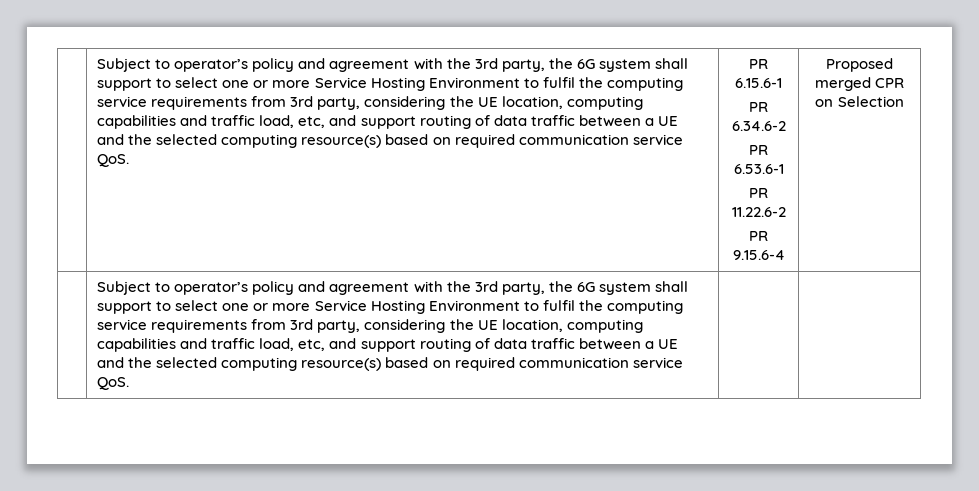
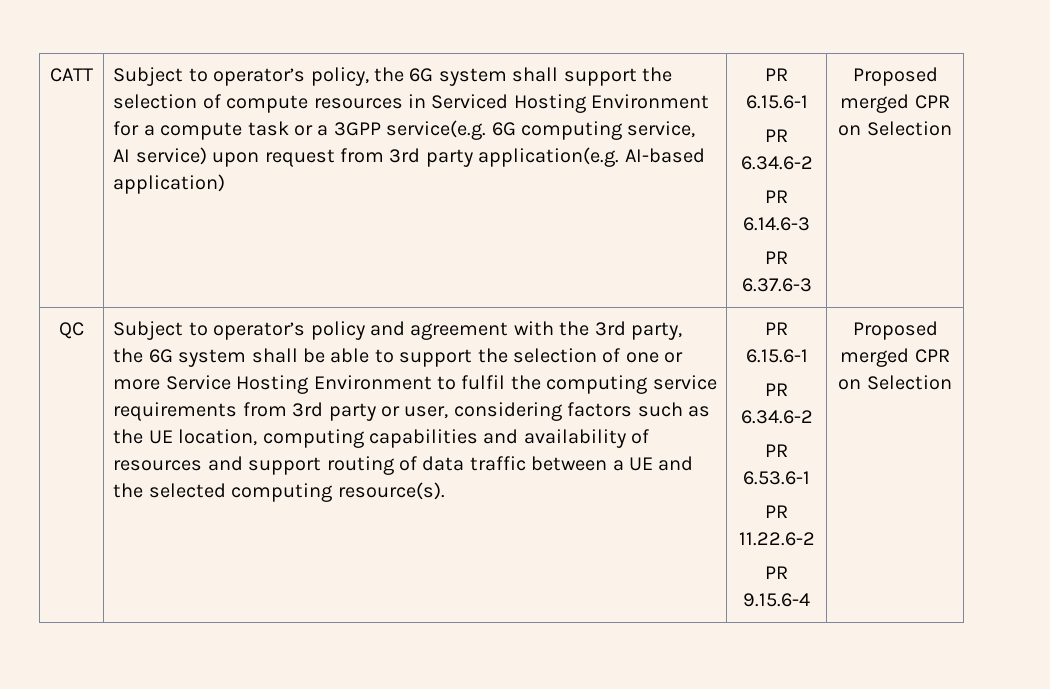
(97, 65) none -> [50,68,93,82] [113,67,672,86] [113,94,710,113] [113,120,696,140] [113,147,705,167] [113,174,226,194] [765,68,788,81] [745,95,808,109] [765,129,788,142] [740,156,813,170] [765,190,788,203] [743,217,810,231] [765,251,788,264] [741,278,812,292] [852,67,938,86] [840,94,950,113] [838,121,952,136] [59,322,84,339] CATT | Subject to operator’s policy, the 6G system shall support the selection of compute resources in Serviced Hosting Environment for a compute task or a 3GPP service(e.g. 6G computing service, AI service) upon request from 3rd party application(e.g. AI-based application) | PR 6.15.6-1 // PR 6.34.6-2 // PR 6.14.6-3 // PR 6.37.6-3 | Proposed merged CPR on Selection // QC
[97,77,219,91] support to select -> [302,348,621,367] be able to support the selection of
[317,96,643,110] [97,115,326,129] party, considering the UE location, computing capabilities and traffic load, etc, -> [328,402,710,421] [113,429,650,448] [113,460,203,471] party or user, considering factors such as the UE location, computing capabilities and availability of resources
[301,134,683,148] [97,154,130,167] resource(s) based on required communication service QoS. -> [337,482,445,500] resource(s).
[97,281,688,295] [97,300,683,314] [97,319,643,333] [97,338,678,352] [97,357,683,371] [97,377,130,390] // | Subject to operator’s policy and agreement with the 3rd party, the 6G system shall support to select one or more Service Hosting Environment to fulfil the computing service requirements from 3rd party, considering the UE location, computing capabilities and traffic load, etc, and support routing of data traffic between a UE and the selected computing resource(s) based on required communication service QoS. | | -> (952, 382) none

